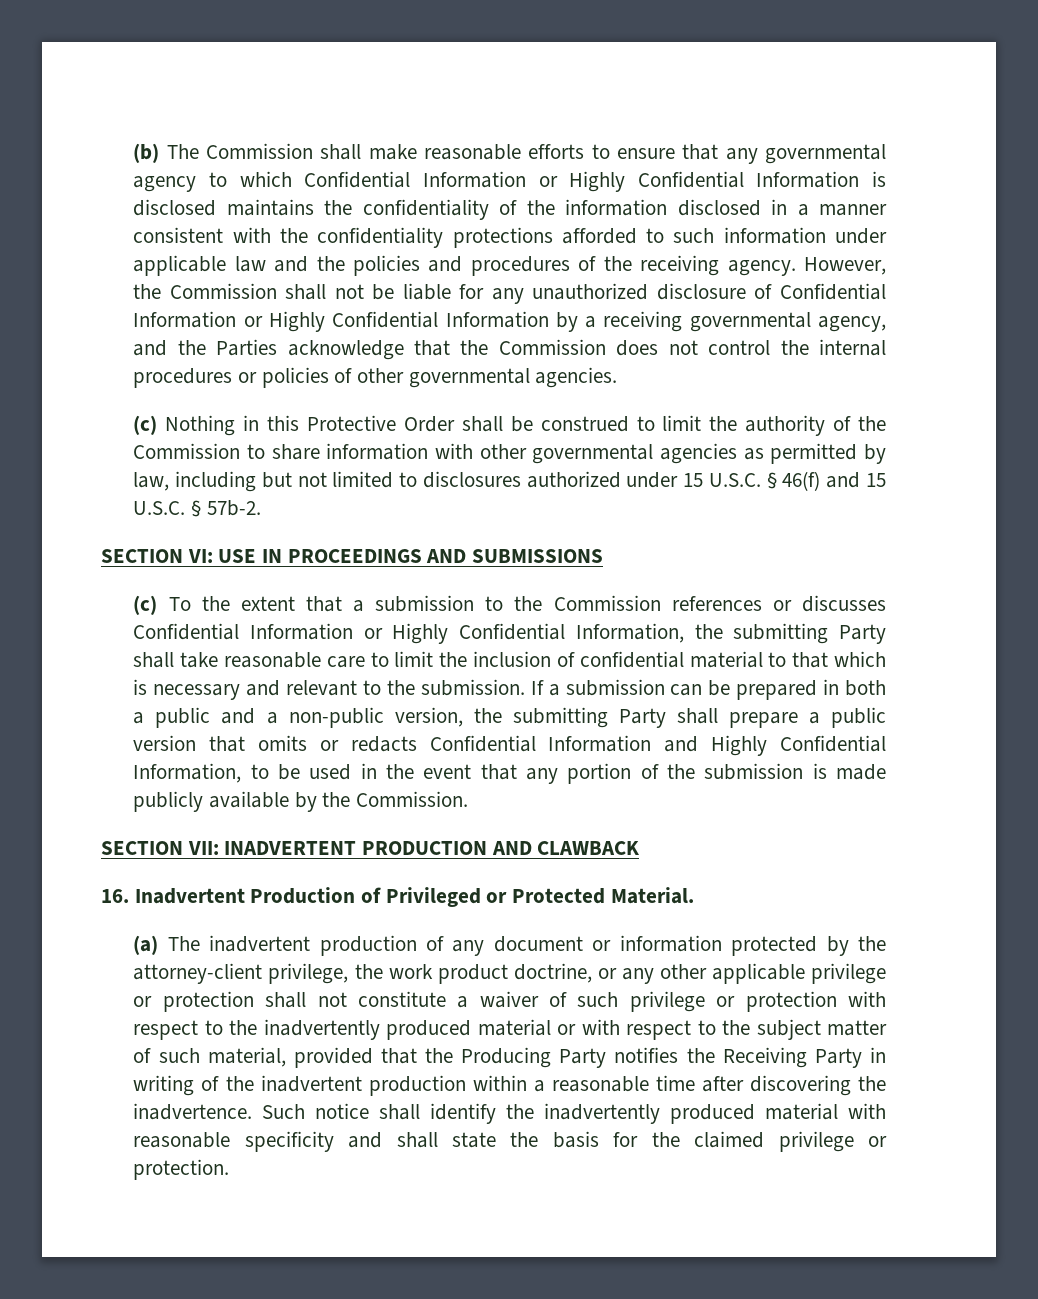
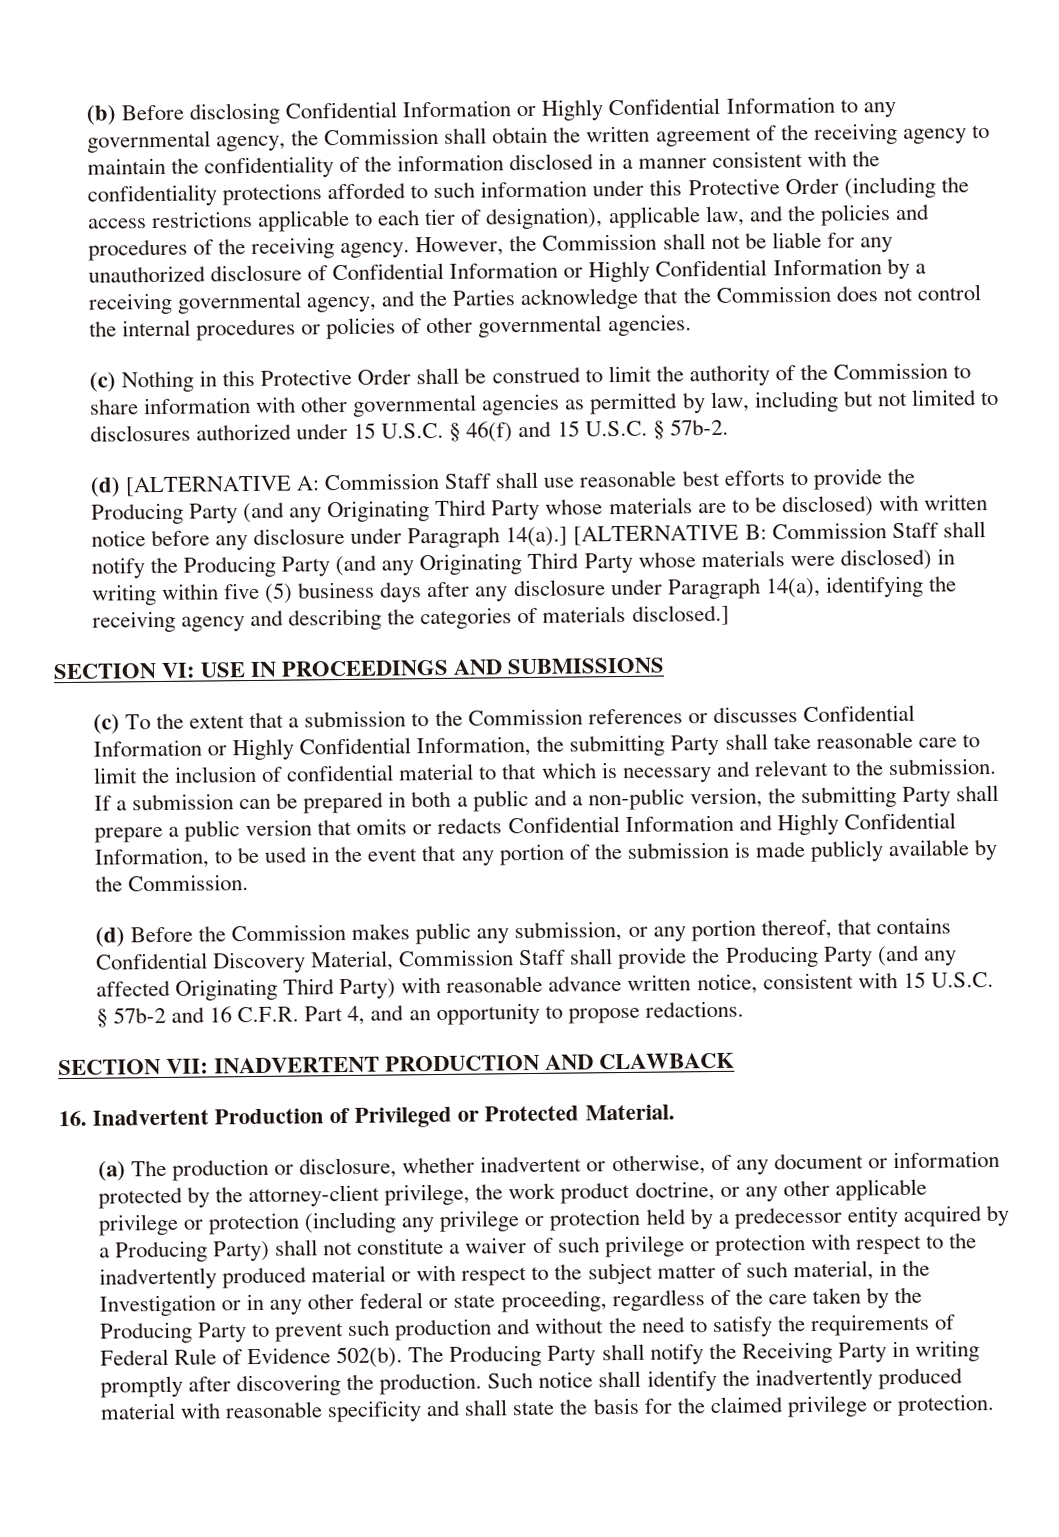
[166,143,886,164] [133,171,887,192] [133,199,314,216] The Commission shall make reasonable efforts to ensure that any governmental agency to which Confidential Information or Highly Confidential Information is disclosed maintains -> [121,96,896,125] [86,122,990,153] [86,157,166,175] Before disclosing Confidential Information or Highly Confidential Information to any governmental agency, the Commission shall obtain the written agreement of the receiving agency to maintain
[133,255,266,276] applicable law -> [649,176,969,199] [87,205,745,232] this Protective Order (including the access restrictions applicable to each tier of designation), applicable law,
(261, 508) none -> [89,467,915,497] [90,494,988,525] [90,521,986,551] [90,548,955,579] [90,575,957,606] [91,604,730,633] // (d) [ALTERNATIVE A: Commission Staff shall use reasonable best efforts to provide the Producing Party (and any Originating Third Party whose materials are to be disclosed) with written notice before any disclosure under Paragraph 14(a).] [ALTERNATIVE B: Commission Staff shall notify the Producing Party (and any Originating Third Party whose materials were disclosed) in writing within five (5) business days after any disclosure under Paragraph 14(a), identifying the receiving agency and describing the categories of materials disclosed.]
(469, 799) none -> [94,917,951,947] [94,944,957,974] [95,971,994,1001] [95,1000,744,1028] // (d) Before the Commission makes public any submission, or any portion thereof, that contains Confidential Discovery Material, Commission Staff shall provide the Producing Party (and any affected Originating Third Party) with reasonable advance written notice, consistent with 15 U.S.C. § 57b-2 and 16 C.F.R. Part 4, and an opportunity to propose redactions.
[209,935,417,956] inadvertent production -> [172,1154,706,1181] production or disclosure, whether inadvertent or otherwise,
(254, 1001) none -> [304,1204,1009,1234] [98,1240,271,1263] (including any privilege or protection held by a predecessor entity acquired by a Producing Party)
[293,1047,679,1068] provided that the Producing Party notifies -> [878,1259,930,1277] [98,1286,923,1317] [98,1313,956,1344] [99,1343,704,1369] in the Investigation or in any other federal or state proceeding, regardless of the care taken by the Producing Party to prevent such production and without the need to satisfy the requirements of Federal Rule of Evidence 502(b). The Producing Party shall notify
[201,1075,695,1096] of the inadvertent production within a reasonable time -> [99,1375,183,1398] promptly
[133,1103,253,1120] inadvertence. -> [379,1372,483,1395] production.

